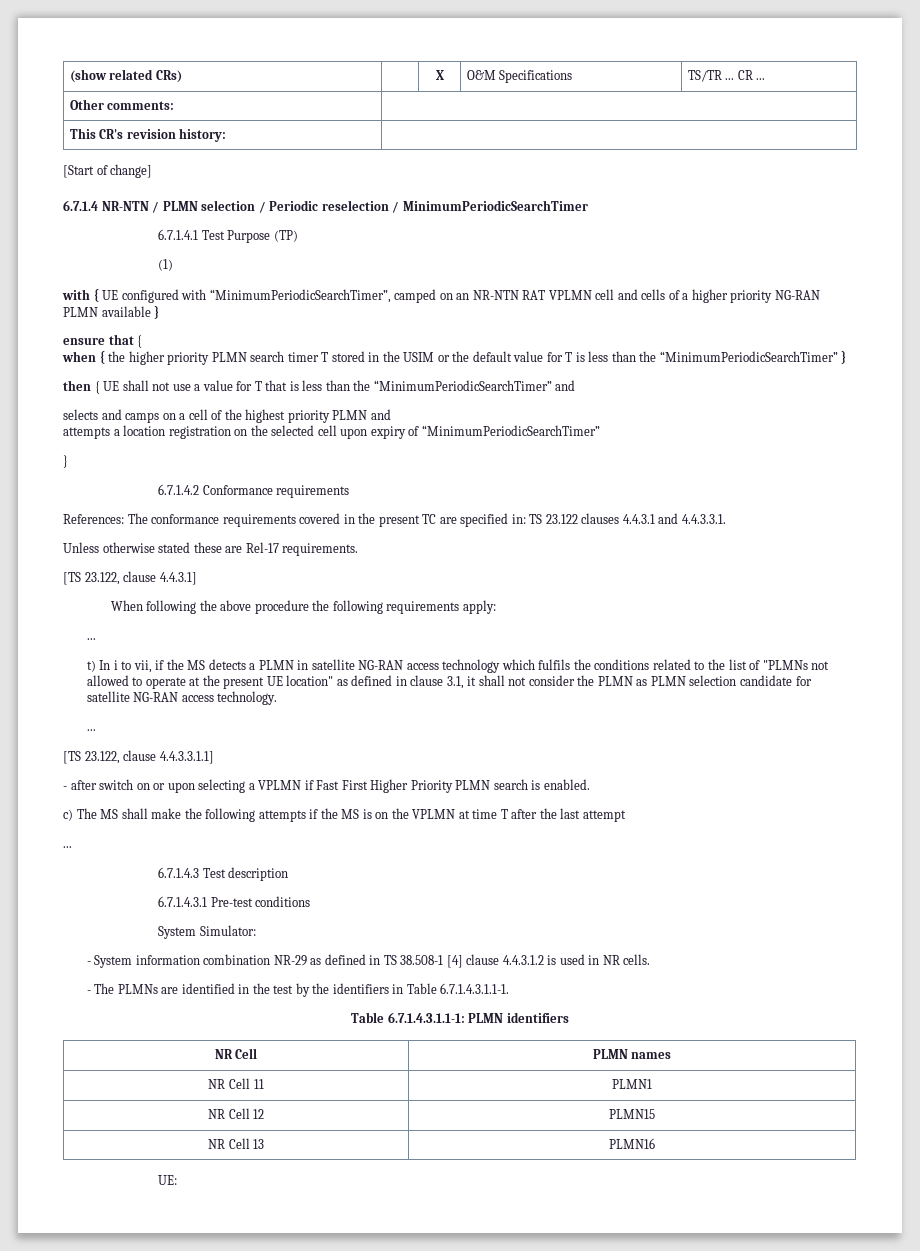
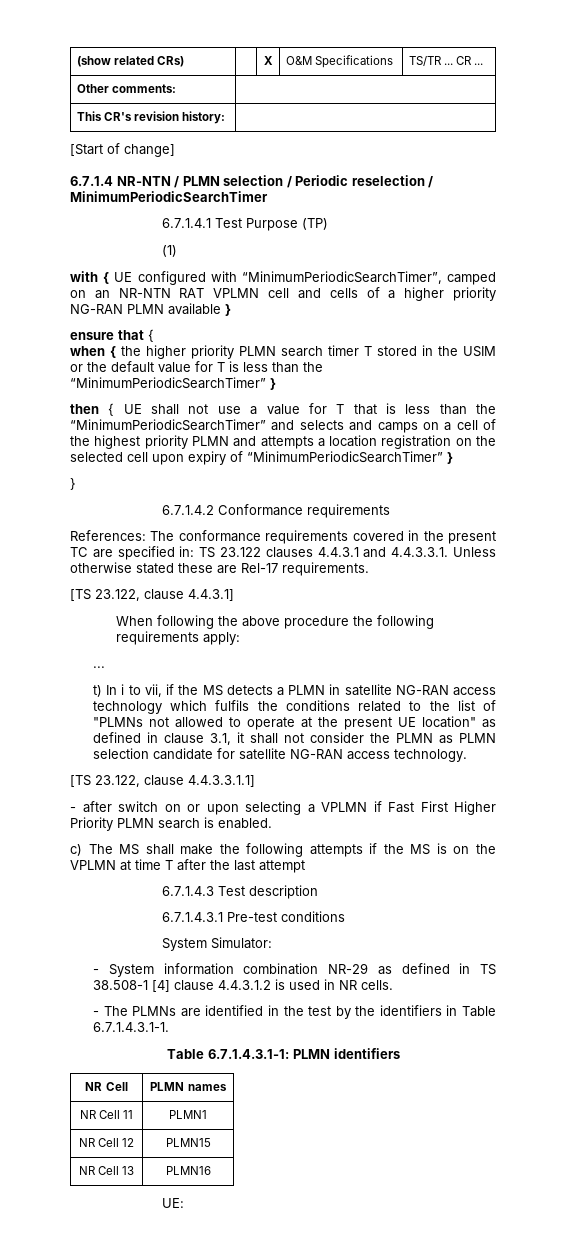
(576, 385) // -> (295, 425) none
(391, 414) // -> (257, 441) none
(600, 430) none -> [447,452,453,464] }
(726, 519) // -> (449, 552) none
[86,729,96,731] // ... -> (467, 755) none
[63,846,72,848] // ... -> (305, 866) none
[440,983,510,994] [351,1012,465,1023] 6.7.1.4.3.1.1-1. // Table 6.7.1.4.3.1.1-1: -> [92,1022,169,1032] [166,1049,289,1059] 6.7.1.4.3.1-1. // Table 6.7.1.4.3.1-1:

